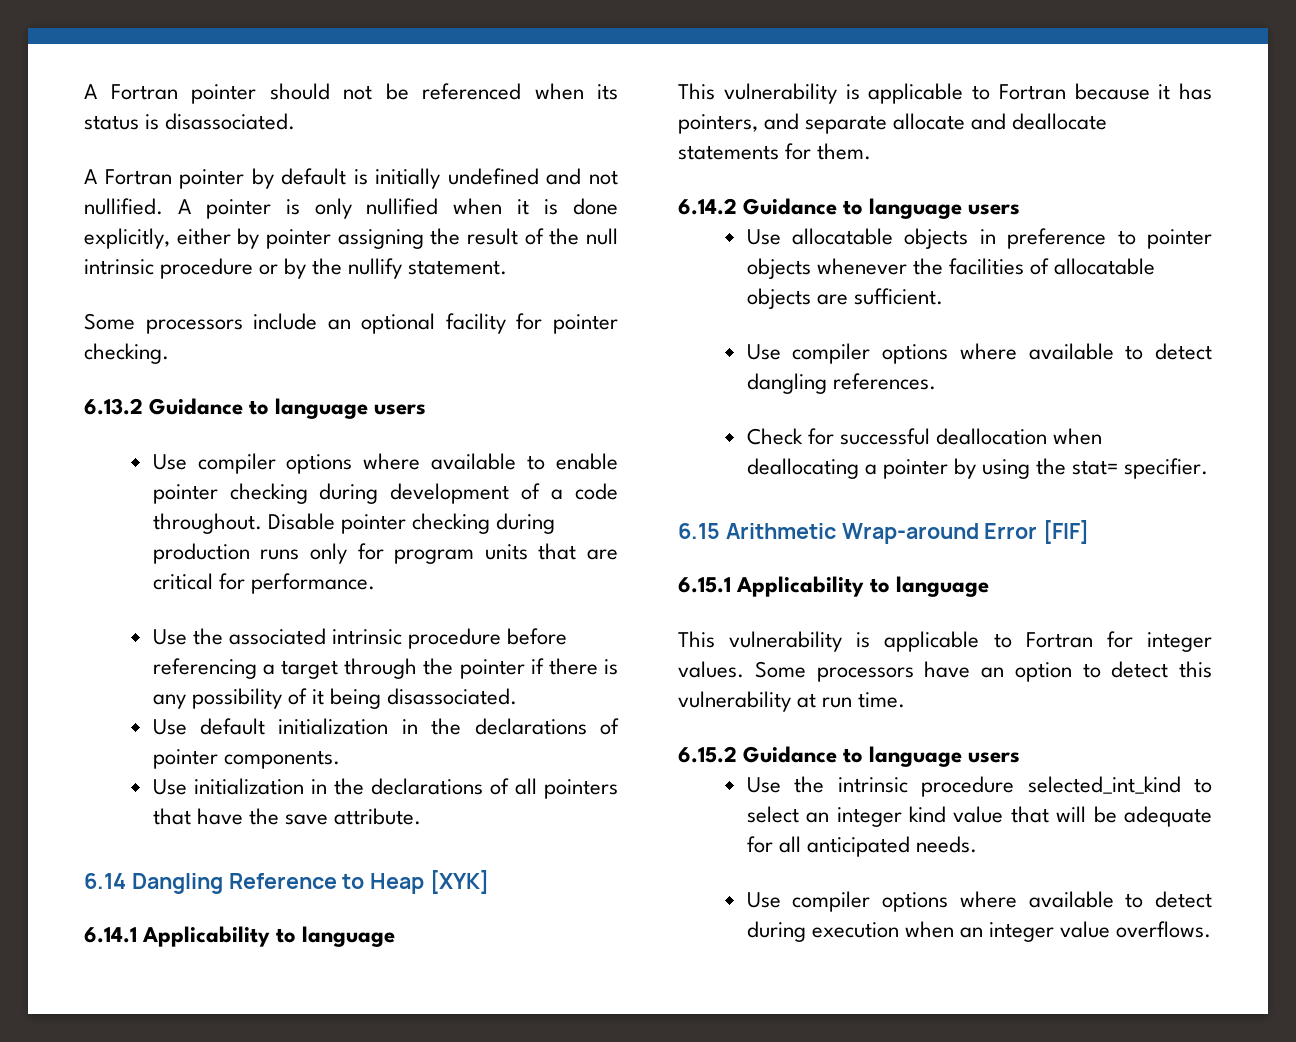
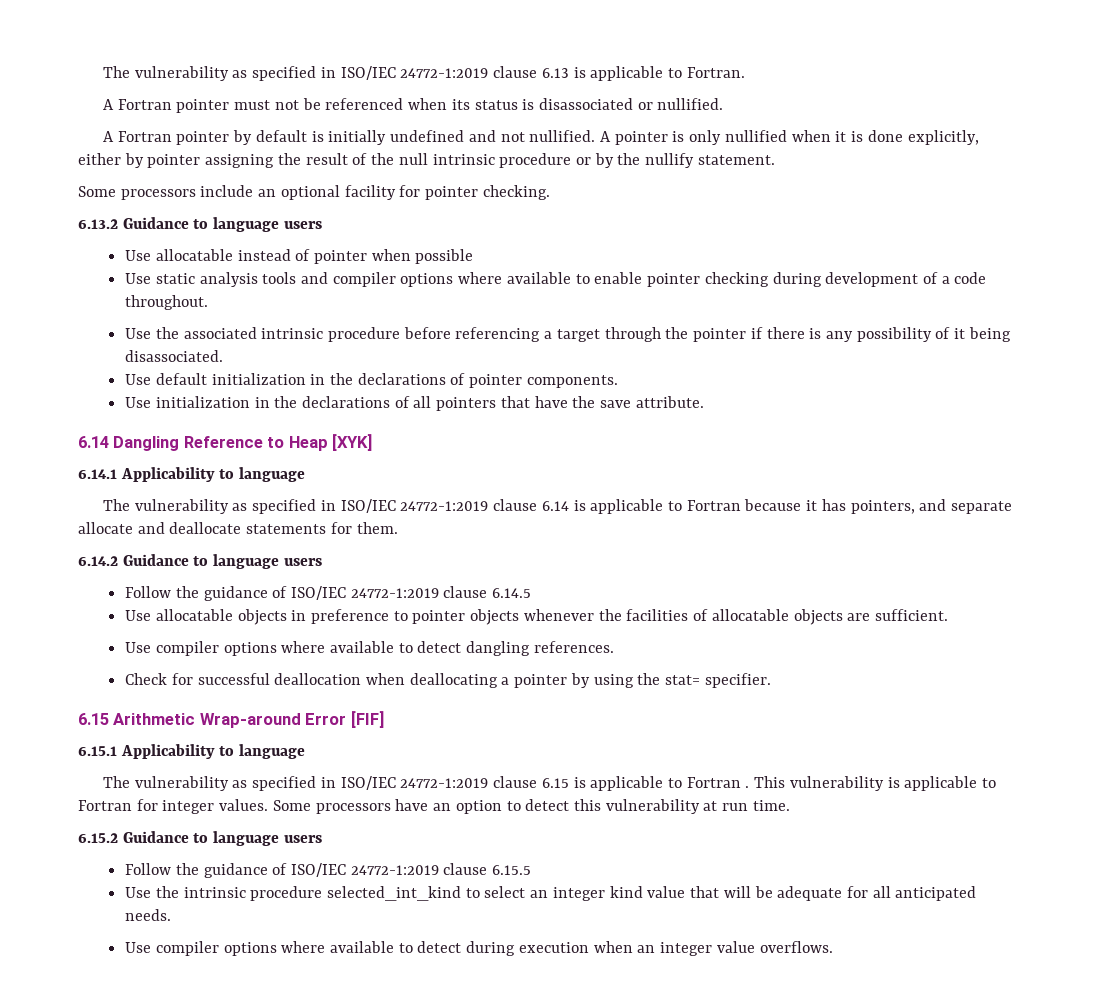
[84,83,330,104] A Fortran pointer should -> [103,66,745,81] [103,99,271,113] The vulnerability as specified in ISO/IEC 24772-1:2019 clause 6.13 is applicable to Fortran. // A Fortran pointer must
[165,113,296,130] disassociated. -> [538,98,724,110] disassociated or nullified.
(187, 462) none -> [155,249,474,264] [125,272,329,287] allocatable instead of pointer when possible // Use static analysis tools and
[267,513,555,534] [152,543,618,564] [152,573,375,594] Disable pointer checking during production runs only for program units that are critical for performance. -> (209, 302) none
[678,83,837,104] This vulnerability -> [103,499,569,514] The vulnerability as specified in ISO/IEC 24772-1:2019 clause 6.14
(1021, 209) none -> [125,586,532,601] // Follow the guidance of ISO/IEC 24772-1:2019 clause 6.14.5
(990, 586) none -> [103,776,750,791] The vulnerability as specified in ISO/IEC 24772-1:2019 clause 6.15 is applicable to Fortran .
(1021, 757) none -> [125,863,532,878] // Follow the guidance of ISO/IEC 24772-1:2019 clause 6.15.5

